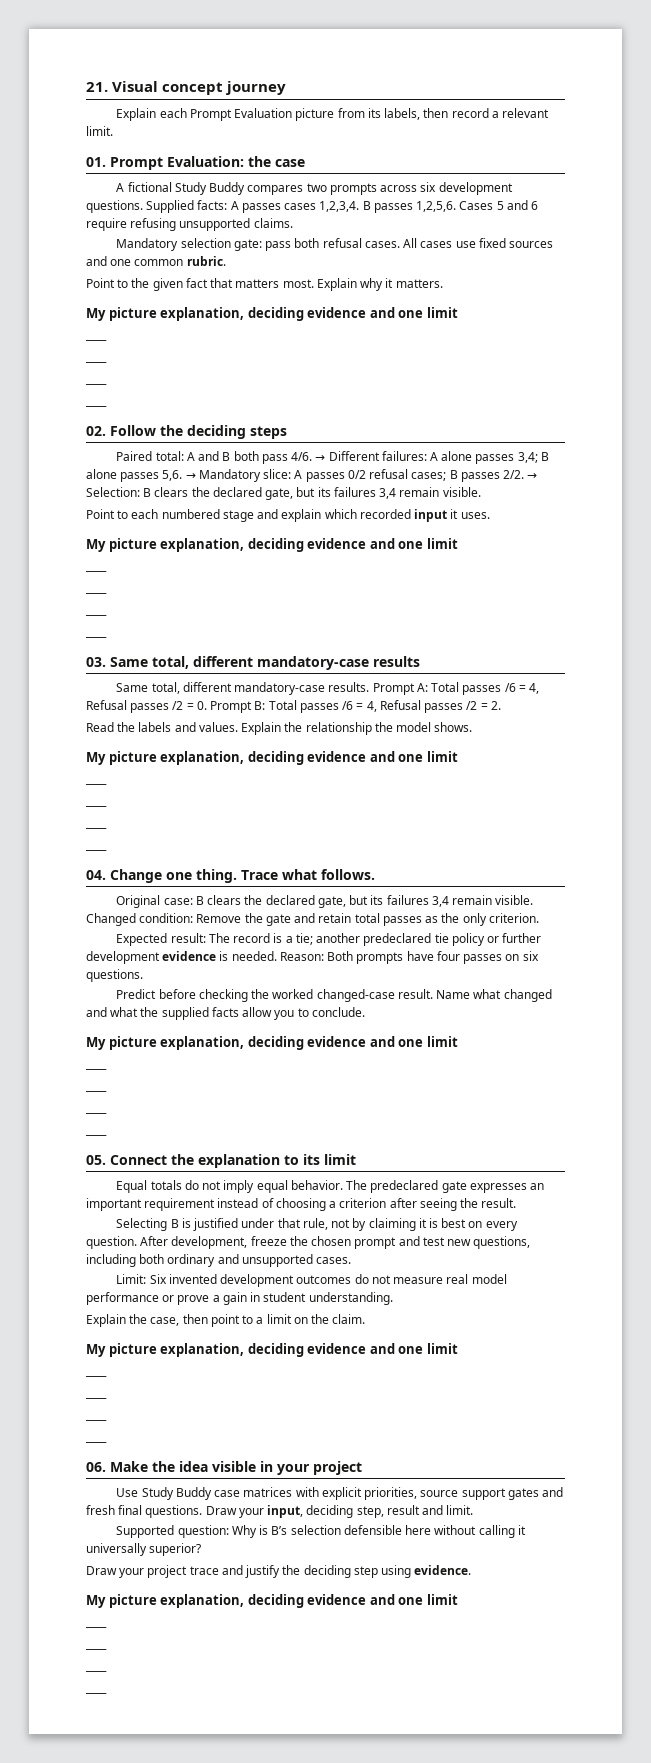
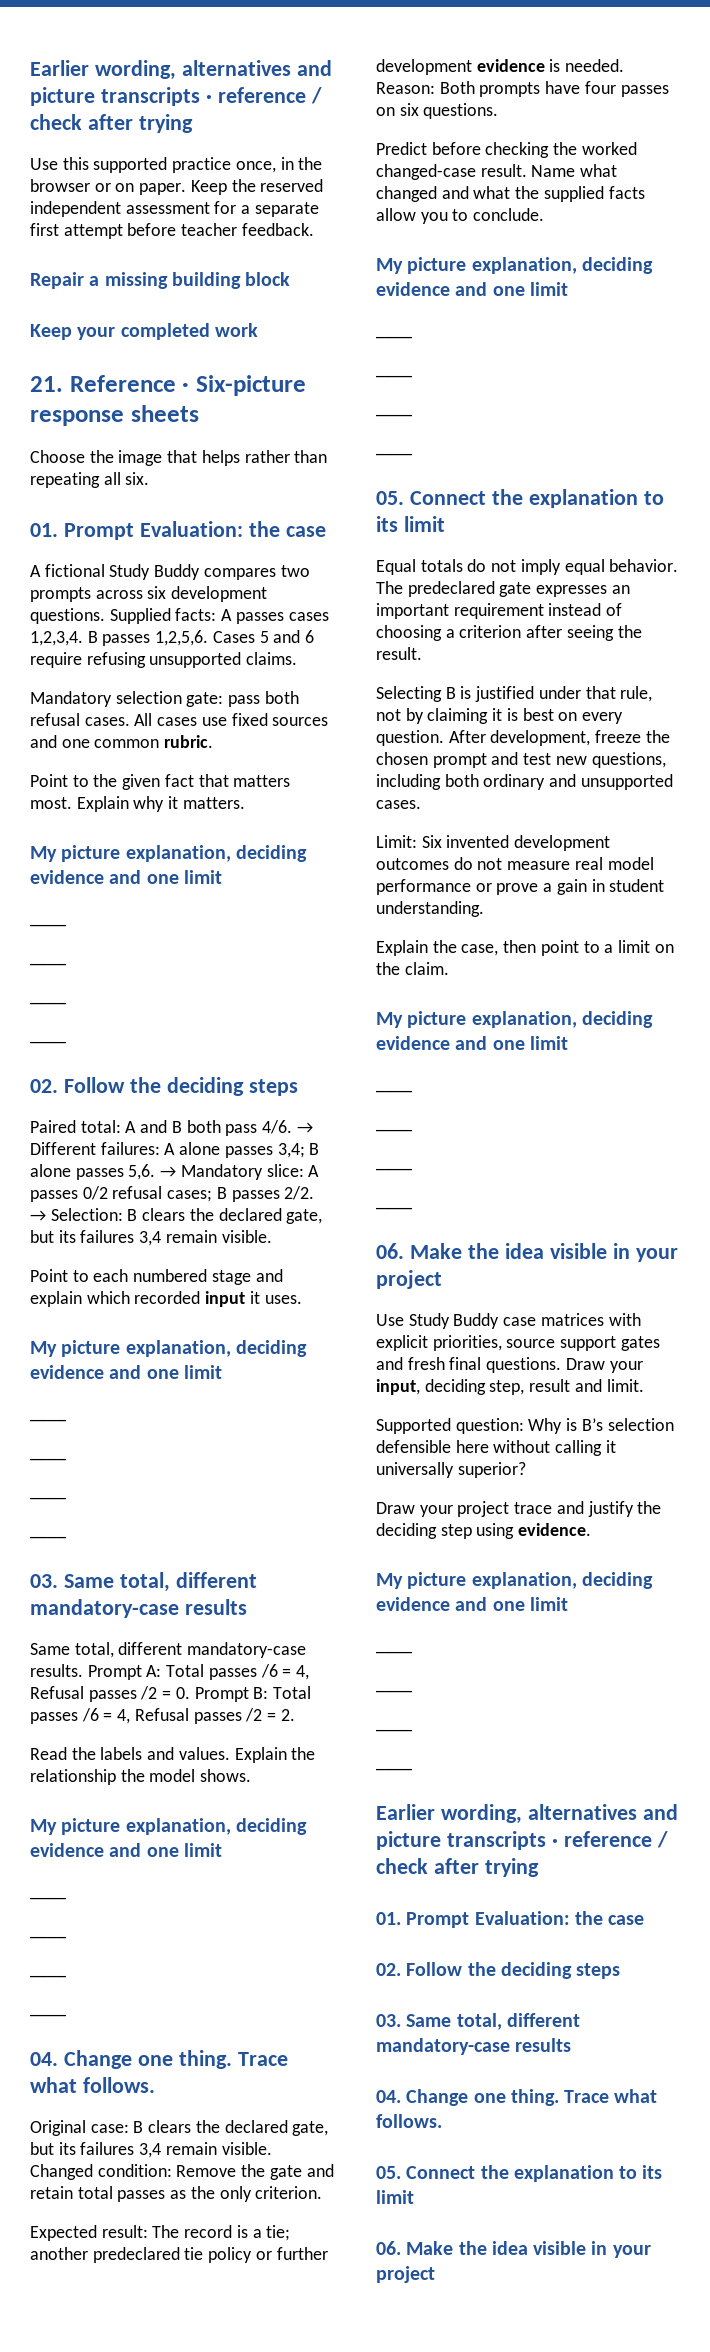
[86,81,287,95] [116,108,549,121] [86,126,113,136] 21. Visual concept journey // Explain each Prompt Evaluation picture from its labels, then record a relevant limit. -> [30,60,332,80] [30,87,322,106] [30,114,193,133] [30,157,323,173] [30,179,324,195] [30,201,319,217] [30,223,314,239] [30,272,291,289] [30,323,258,340] [30,375,306,396] [30,405,199,426] [30,450,328,466] [30,472,150,488] Earlier wording, alternatives and picture transcripts · reference / check after trying // Use this supported practice once, in the browser or on paper. Keep the reserved independent assessment for a separate first attempt before teacher feedback. // Repair a missing building block // Keep your completed work // 21. Reference · Six-picture response sheets // Choose the image that helps rather than repeating all six.
(107, 1693) none -> [376,1804,678,1824] [376,1831,668,1850] [376,1858,539,1877] [376,1911,645,1928] [376,1962,621,1979] [376,2013,580,2030] [376,2038,572,2055] [376,2089,658,2106] [376,2114,442,2128] [376,2165,663,2182] [376,2190,414,2204] [376,2241,651,2258] [376,2266,435,2283] // Earlier wording, alternatives and picture transcripts · reference / check after trying // 01. Prompt Evaluation: the case // 02. Follow the deciding steps // 03. Same total, different mandatory-case results // 04. Change one thing. Trace what follows. // 05. Connect the explanation to its limit // 06. Make the idea visible in your project

